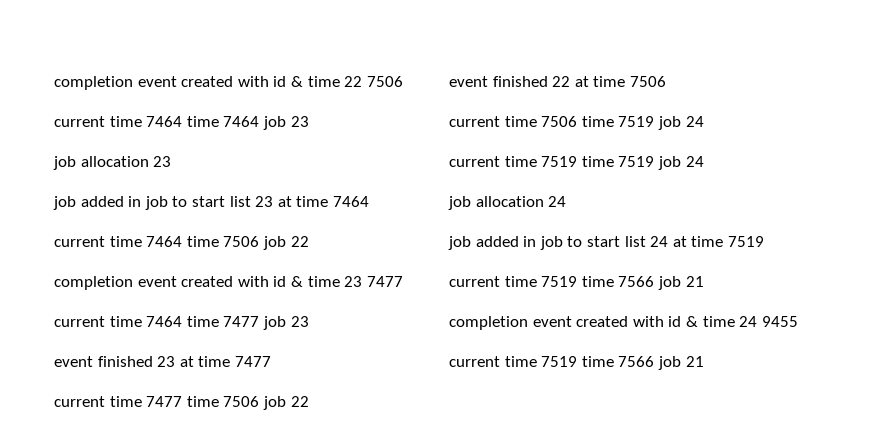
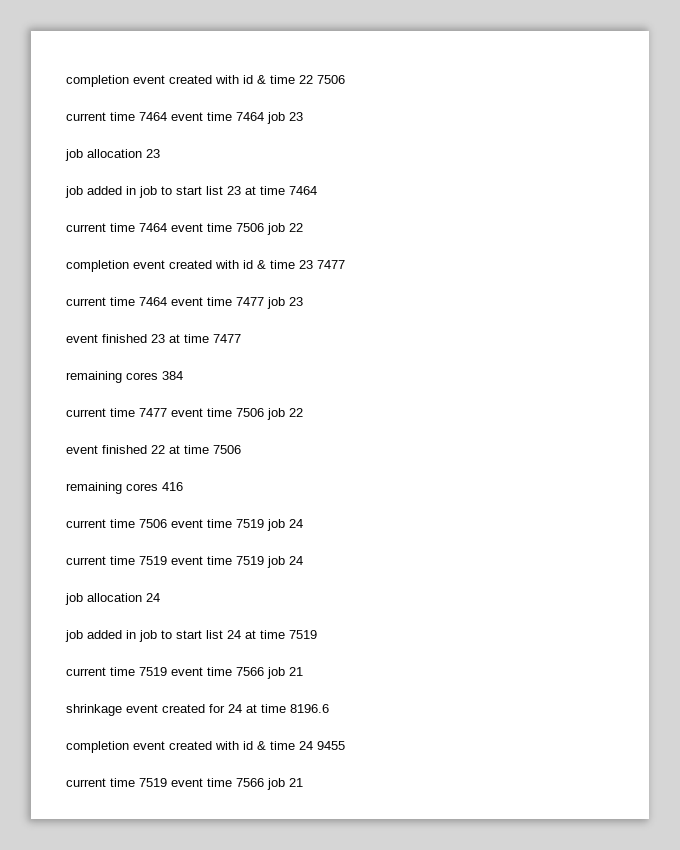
(183, 121) none -> [171,112,203,121] event
(183, 241) none -> [171,223,203,232] event
(183, 321) none -> [171,297,203,306] event
(271, 361) none -> [66,371,183,383] // remaining cores 384
(183, 401) none -> [171,408,203,417] event
(666, 81) none -> [66,482,183,494] // remaining cores 416
(578, 121) none -> [171,519,203,528] event
(578, 161) none -> [171,556,203,565] event
[581,276,704,290] time 7566 job 21 -> [171,667,303,679] [66,704,329,716] event time 7566 job 21 // shrinkage event created for 24 at time 8196.6
(578, 361) none -> [171,778,203,787] event

